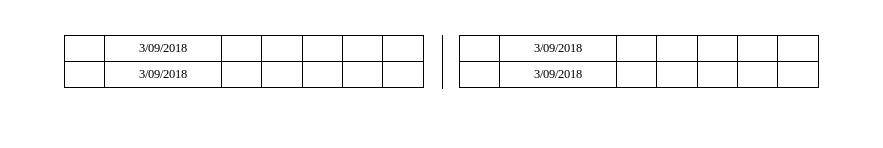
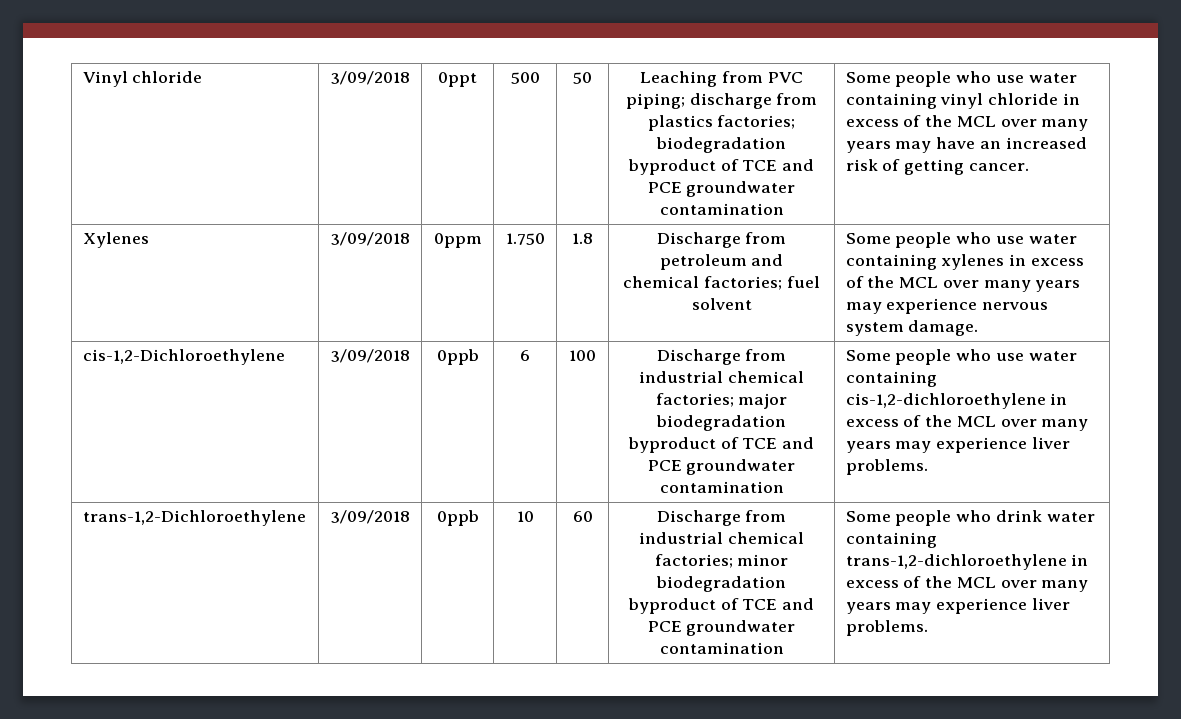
[139,44,187,52] [139,70,187,78] [534,44,582,52] [534,70,582,78] | 3/09/2018 | | | | | // | 3/09/2018 | | | | | // | 3/09/2018 | | | | | // | 3/09/2018 | | | | | -> [82,71,203,87] [330,71,410,85] [438,72,477,87] [510,72,540,84] [573,72,592,84] [640,71,803,87] [625,93,818,109] [647,115,796,131] [656,137,786,153] [627,159,815,175] [647,181,796,197] [659,203,784,215] [845,71,1077,87] [845,93,1080,109] [845,115,1089,131] [845,137,1087,153] [845,159,1029,175] [82,232,149,248] [330,232,410,246] [433,233,482,248] [505,233,545,245] [572,233,593,244] [656,232,787,248] [659,254,784,270] [623,276,820,290] [691,298,752,310] [845,232,1077,248] [845,254,1084,270] [845,276,1081,292] [845,298,1049,314] [845,320,979,336] [82,349,285,365] [330,349,410,363] [436,349,479,365] [520,350,530,361] [569,350,596,361] [656,349,787,365] [639,371,804,383] [655,393,788,409] [656,415,786,431] [627,437,815,453] [647,459,796,475] [659,481,784,493] [845,349,1077,365] [845,371,937,387] [845,393,1068,409] [845,415,1089,431] [845,437,1070,453] [845,459,928,475] [82,510,306,526] [330,510,410,524] [436,510,479,526] [516,511,534,522] [572,511,593,522] [656,510,787,526] [639,532,804,544] [654,554,789,568] [656,576,786,592] [627,598,815,614] [647,620,796,636] [659,642,784,654] [845,510,1095,526] [845,532,937,548] [845,554,1089,570] [845,576,1089,592] [845,598,1070,614] [845,620,928,636] Vinyl chloride | 3/09/2018 | 0ppt | 500 | 50 | Leaching from PVC piping; discharge from plastics factories; biodegradation byproduct of TCE and PCE groundwater contamination | Some people who use water containing vinyl chloride in excess of the MCL over many years may have an increased risk of getting cancer. // Xylenes | 3/09/2018 | 0ppm | 1.750 | 1.8 | Discharge from petroleum and chemical factories; fuel solvent | Some people who use water containing xylenes in excess of the MCL over many years may experience nervous system damage. // cis-1,2-Dichloroethylene | 3/09/2018 | 0ppb | 6 | 100 | Discharge from industrial chemical factories; major biodegradation byproduct of TCE and PCE groundwater contamination | Some people who use water containing cis-1,2-dichloroethylene in excess of the MCL over many years may experience liver problems. // trans-1,2-Dichloroethylene | 3/09/2018 | 0ppb | 10 | 60 | Discharge from industrial chemical factories; minor biodegradation byproduct of TCE and PCE groundwater contamination | Some people who drink water containing trans-1,2-dichloroethylene in excess of the MCL over many years may experience liver problems.

